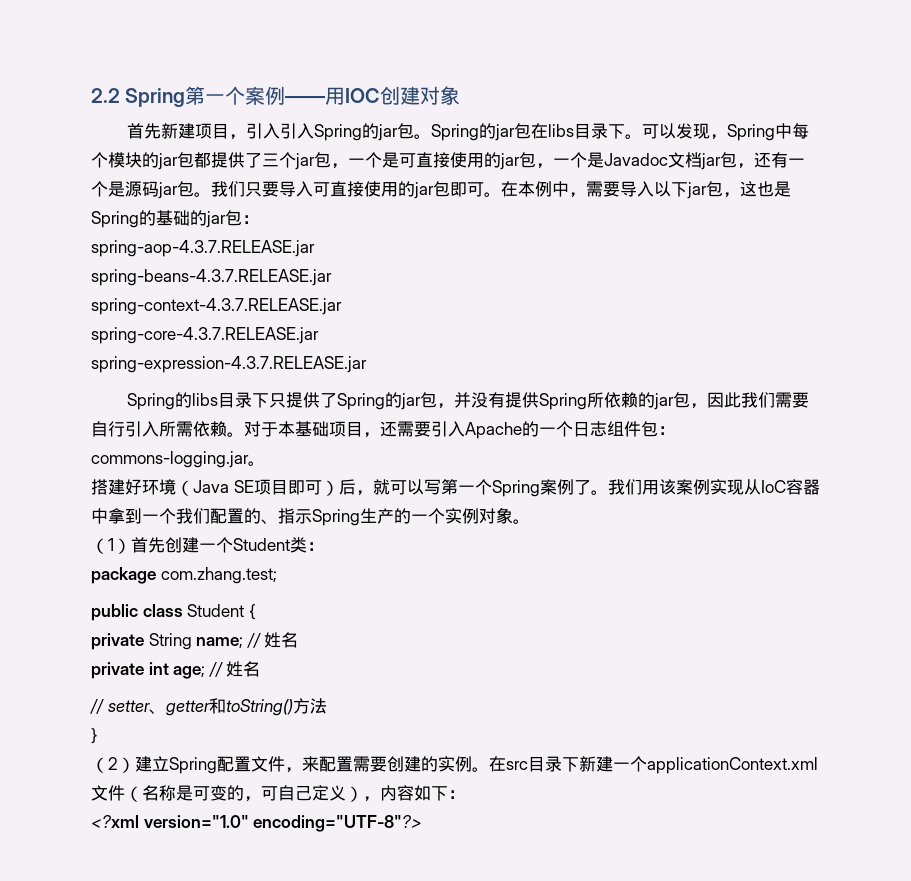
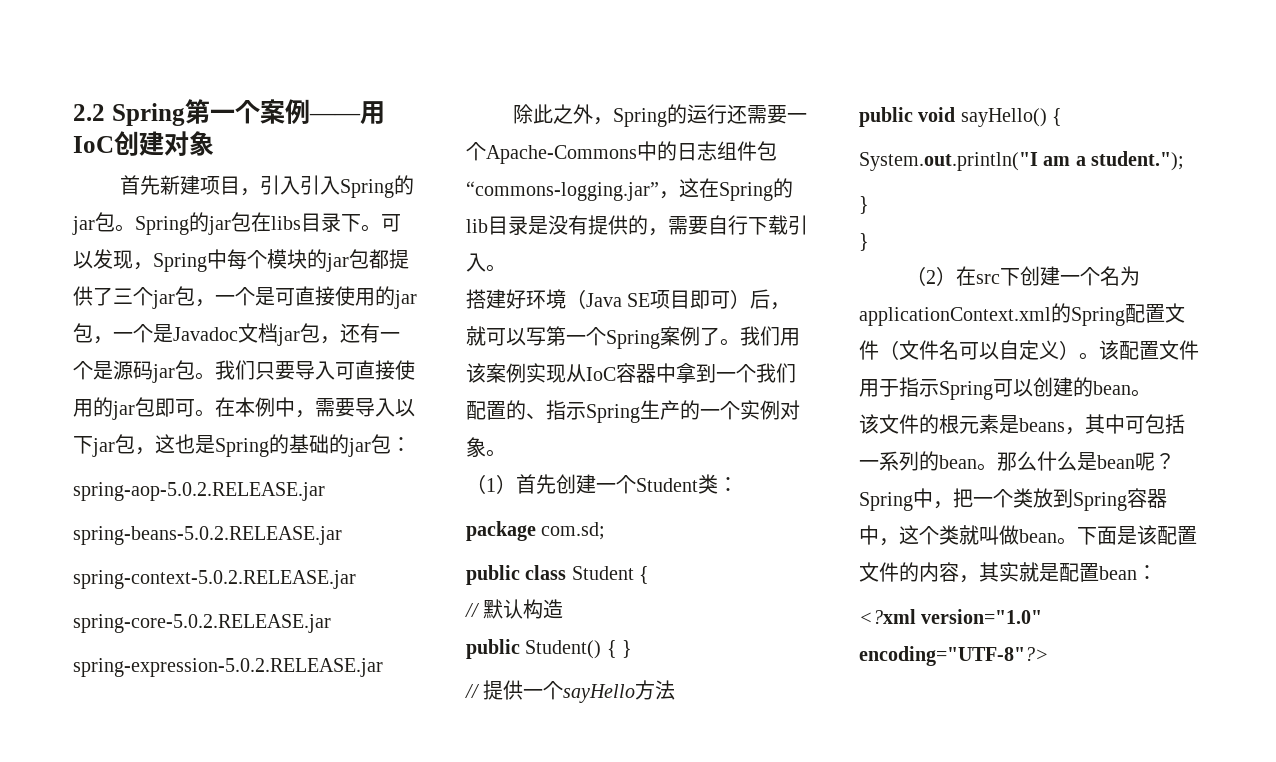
[345,88,381,103] IOC -> [73,136,114,153] IoC
[91,240,315,257] [91,269,332,286] [91,298,342,315] [91,327,319,344] [91,356,367,373] [127,392,810,410] [91,421,675,439] [91,451,249,468] spring-aop-4.3.7.RELEASE.jar // spring-beans-4.3.7.RELEASE.jar // spring-context-4.3.7.RELEASE.jar // spring-core-4.3.7.RELEASE.jar // spring-expression-4.3.7.RELEASE.jar // Spring的libs目录下只提供了Spring的jar包，并没有提供Spring所依赖的jar包，因此我们需要自行引入所需依赖。对于本基础项目，还需要引入Apache的一个日志组件包：commons-logging.jar -> [73,482,325,501] [73,526,342,545] [73,570,356,589] [73,614,331,633] [73,658,383,677] [512,104,807,127] [466,141,777,164] [466,178,793,201] [466,215,808,236] [466,253,486,272] spring-aop-5.0.2.RELEASE.jar // spring-beans-5.0.2.RELEASE.jar // spring-context-5.0.2.RELEASE.jar // spring-core-5.0.2.RELEASE.jar // spring-expression-5.0.2.RELEASE.jar // 除此之外，Spring的运行还需要一个Apache-Commons中的日志组件包“commons-logging.jar”，这在Spring的lib目录是没有提供的，需要自行下载引入
[160,567,277,584] com.zhang.test; -> [541,522,606,540] com.sd;
[91,632,299,650] [91,661,261,679] [90,698,327,716] [91,728,98,744] [91,756,818,774] [91,785,448,802] private String name; // 姓名 // private int age; // 姓名 // // setter、getter和toString()方法 // } // （2）建立Spring配置文件，来配置需要创建的实例。在src目录下新建一个applicationContext.xml文件（名称是可变的，可自己定义），内容如下 -> [465,599,564,619] [466,639,633,659] [465,680,676,703] [859,107,1063,127] [859,151,1185,171] [859,196,869,214] [859,233,869,251] [905,266,1140,286] [859,303,1185,326] [859,340,1199,360] [859,377,1151,400] [859,414,1185,435] [859,451,1175,471] [859,488,1167,511] [859,525,1197,546] [859,562,1137,583] // 默认构造 // public Student() { } // // 提供一个sayHello方法 // public void sayHello() { // System.out.println("I am a student."); // } // } // （2）在src下创建一个名为applicationContext.xml的Spring配置文件（文件名可以自定义）。该配置文件用于指示Spring可以创建的bean。 // 该文件的根元素是beans，其中可包括一系列的bean。那么什么是bean呢？Spring中，把一个类放到Spring容器中，这个类就叫做bean。下面是该配置文件的内容，其实就是配置bean

